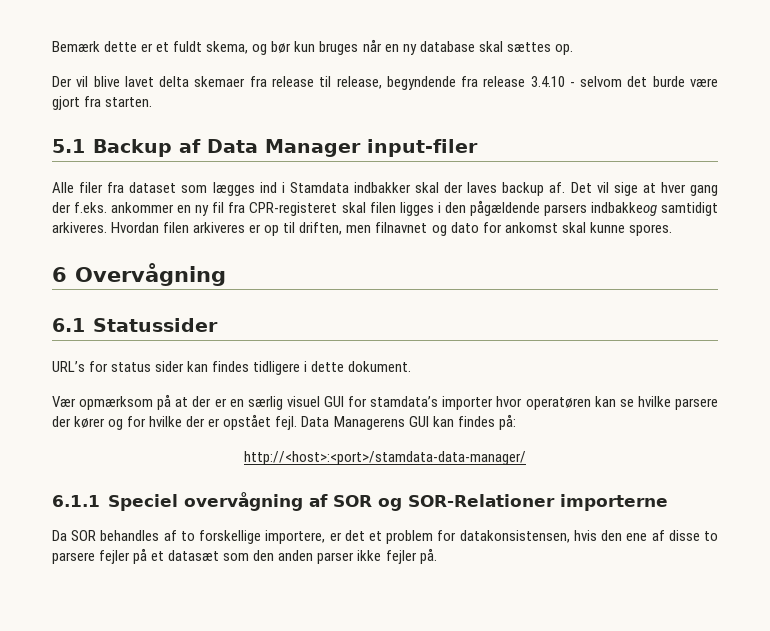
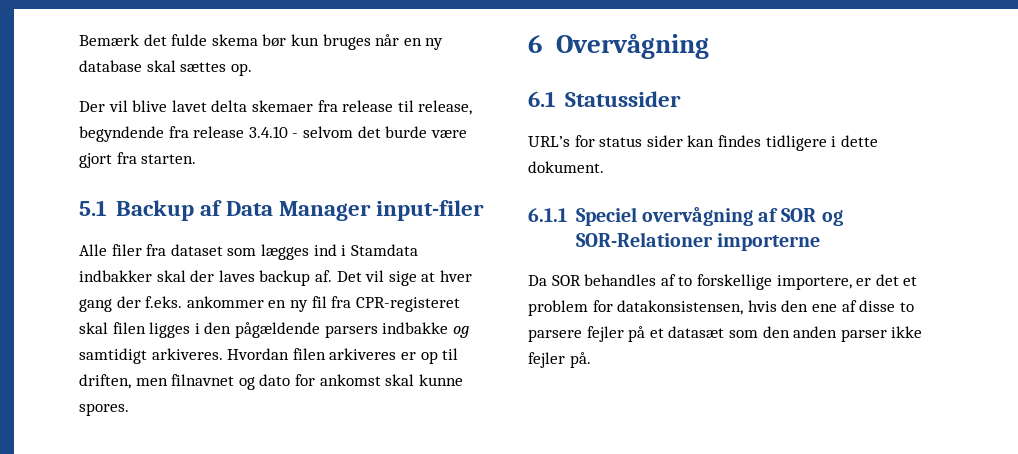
[104,41,268,55] dette er et fuldt skema, og -> [143,34,258,46] det fulde skema
[590,202,657,216] indbakkeog -> [382,322,469,338] indbakke og
[52,394,718,410] [52,414,516,430] [244,451,526,465] // Vær opmærksom på at der er en særlig visuel GUI for stamdata’s importer hvor operatøren kan se hvilke parsere der kører og for hvilke der er opstået fejl. Data Managerens GUI kan findes på: // http://<host>:<port>/stamdata-data-manager/ -> (604, 167) none

